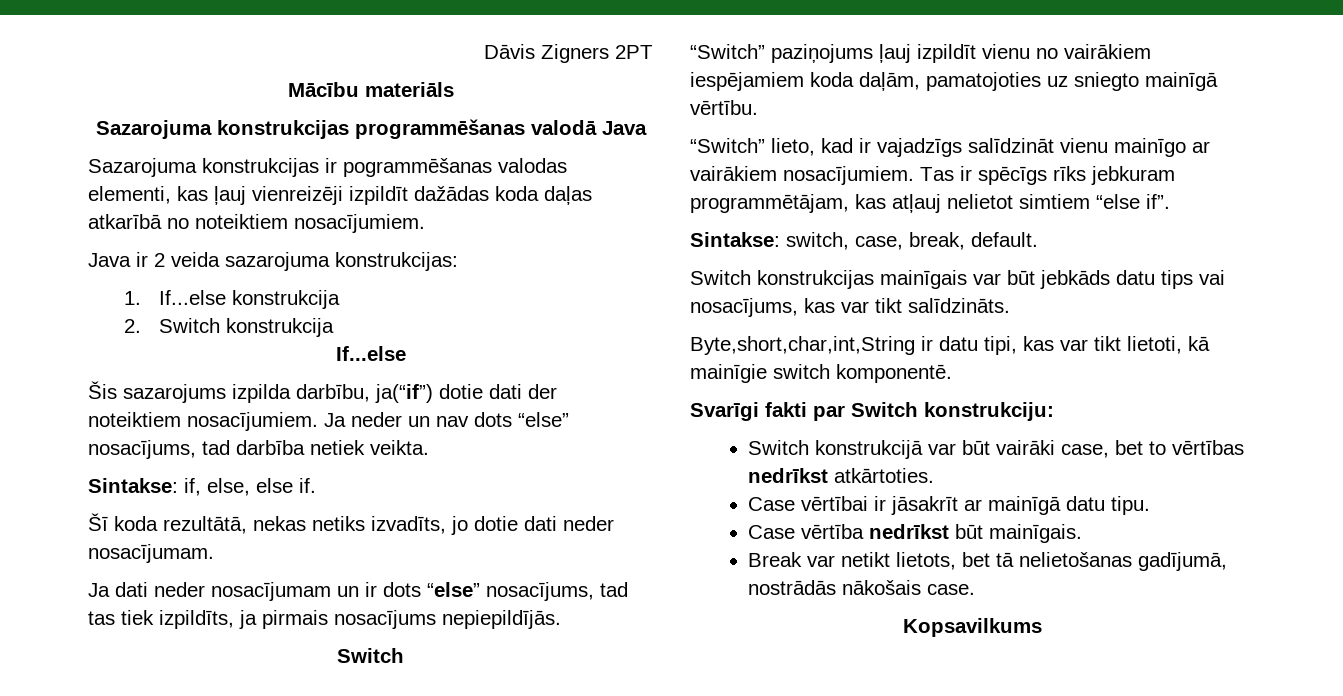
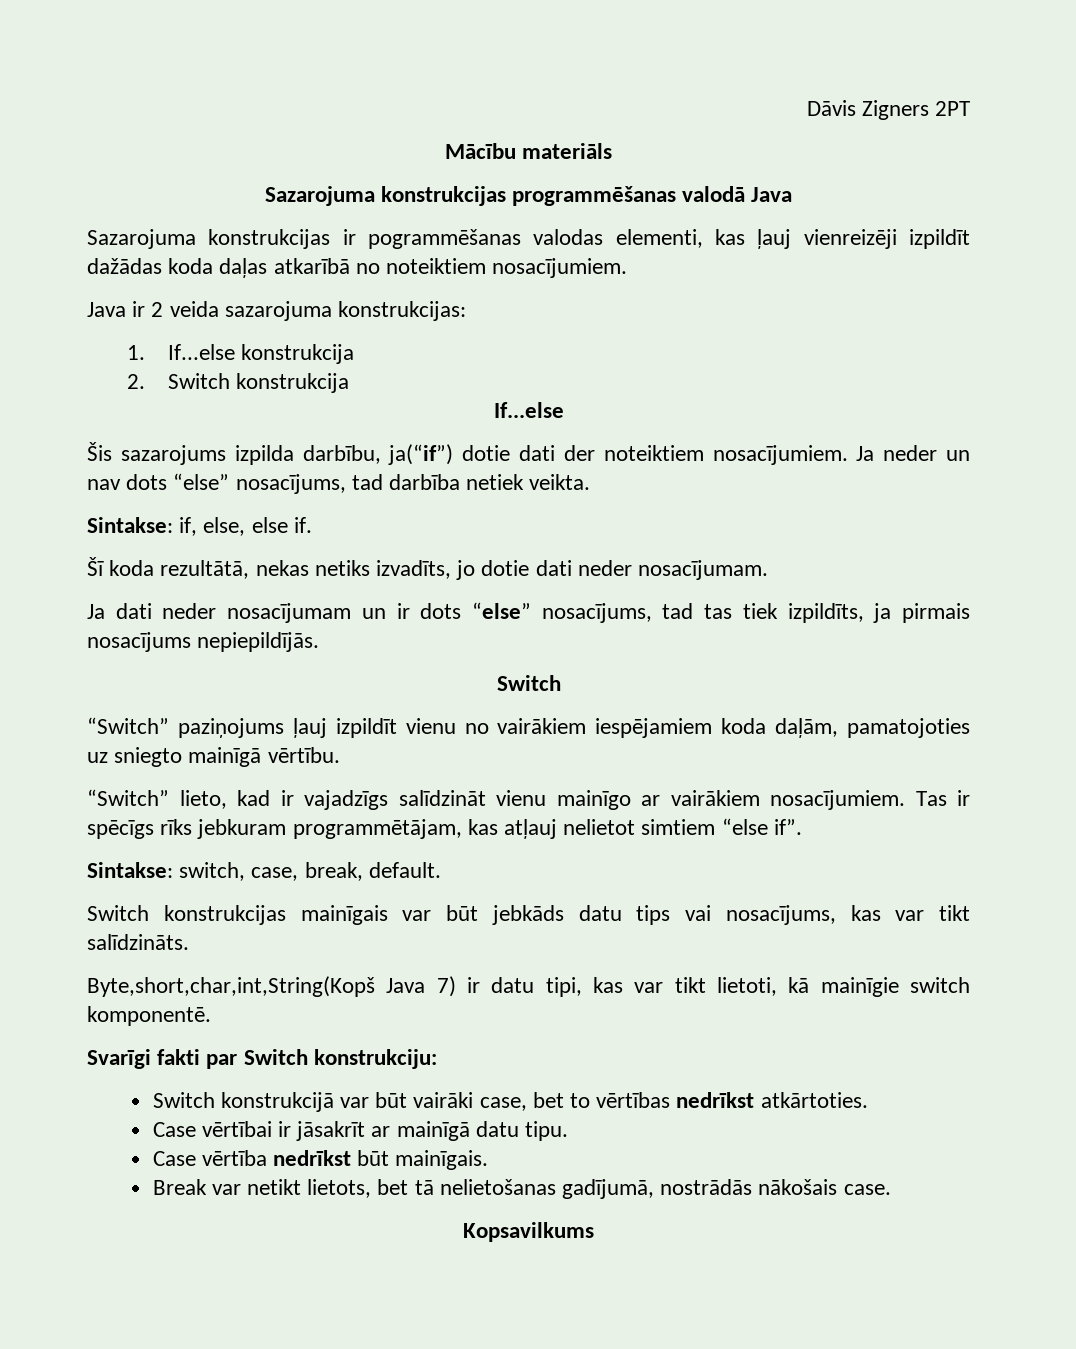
[690,336,915,355] Byte,short,char,int,String -> [87,976,456,997] Byte,short,char,int,String(Kopš Java 7)

